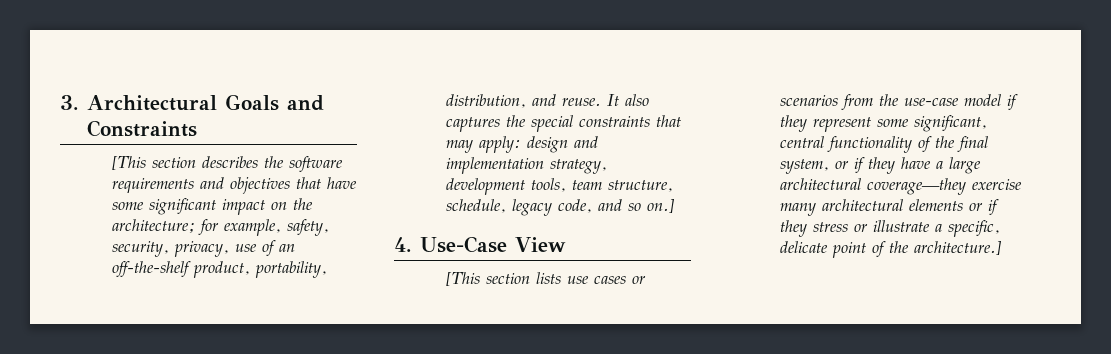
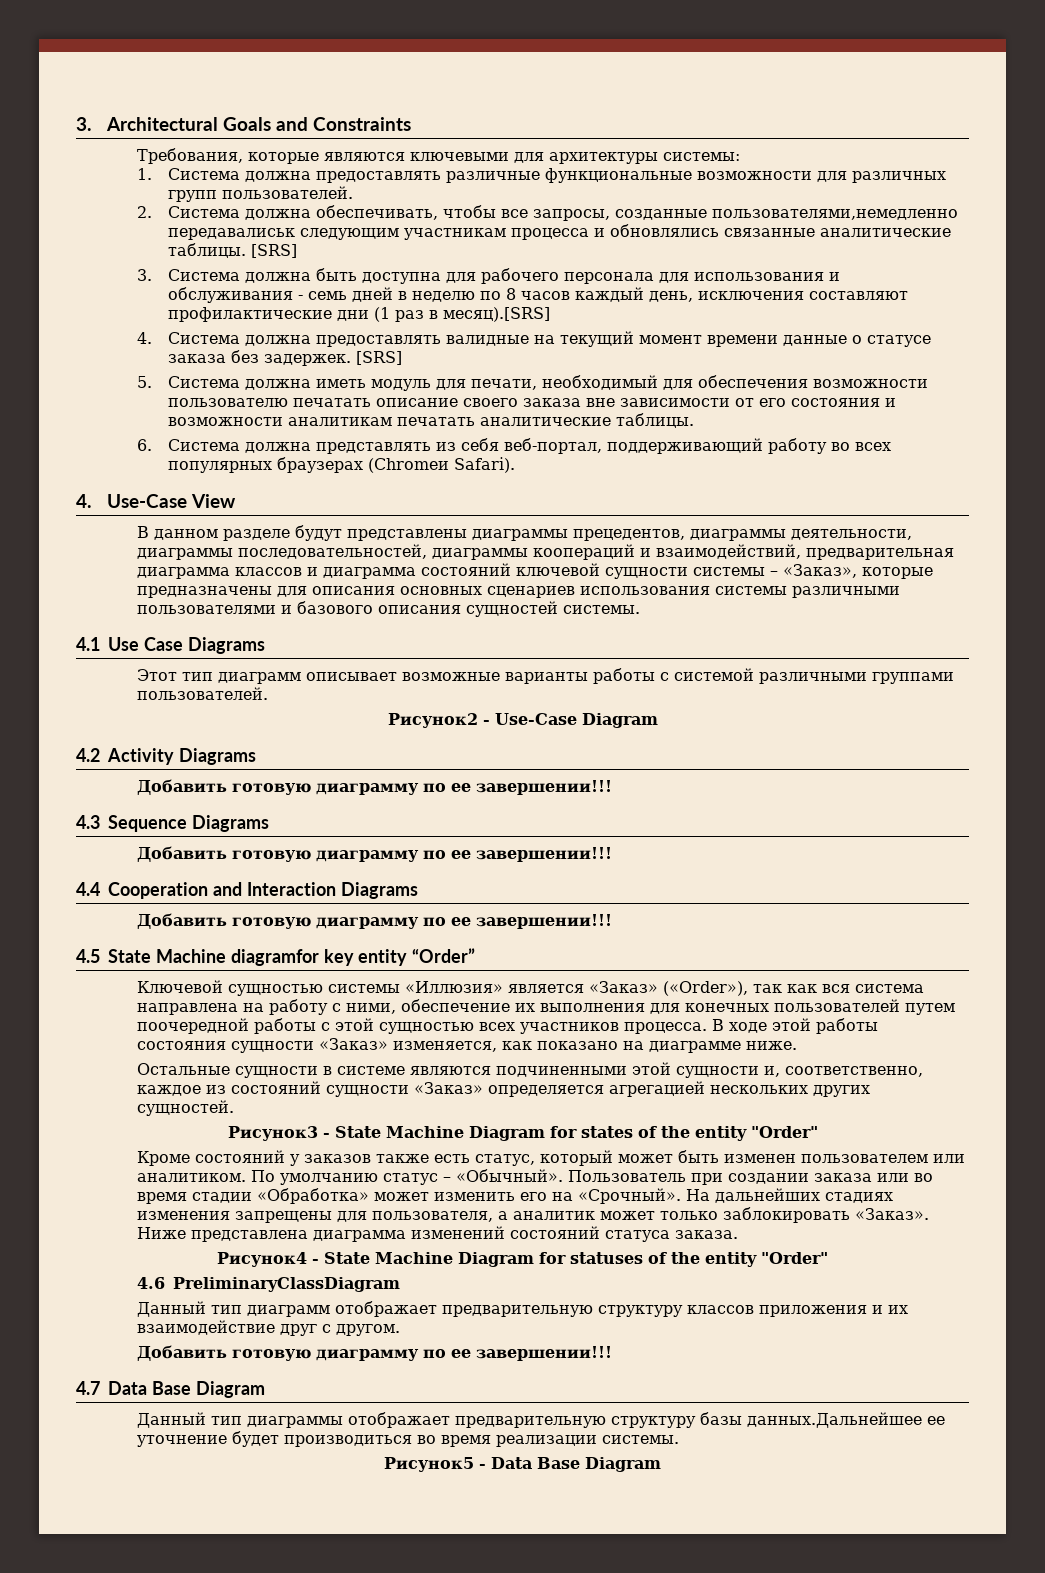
[112,155,344,173] [112,177,358,194] [112,198,314,215] [112,219,330,236] [112,240,296,257] [112,261,328,278] [446,94,650,108] [446,115,682,132] [446,136,599,153] [446,157,608,174] [446,178,674,195] [446,198,676,216] [394,236,567,253] [446,271,647,286] [780,94,1019,111] [780,115,988,132] [780,136,989,153] [780,157,982,174] [780,178,1023,195] [780,199,1000,216] [780,220,1001,237] [780,240,1003,258] [This section describes the software requirements and objectives that have some significant impact on the architecture; for example, safety, security, privacy, use of an off-the-shelf product, portability, distribution, and reuse. It also captures the special constraints that may apply: design and implementation strategy, development tools, team structure, schedule, legacy code, and so on.] // 4. Use-Case View // [This section lists use cases or scenarios from the use-case model if they represent some significant, central functionality of the final system, or if they have a large architectural coverage—they exercise many architectural elements or if they stress or illustrate a specific, delicate point of the architecture.] -> [137,148,741,164] [137,168,947,183] [168,186,354,202] [137,205,959,221] [168,224,952,240] [168,243,298,258] [137,268,841,284] [168,287,909,303] [168,307,551,322] [137,331,932,347] [168,350,403,366] [137,375,929,391] [168,398,897,407] [168,413,695,428] [137,438,892,454] [168,457,516,473] [76,494,236,508] [137,525,913,541] [137,544,955,560] [137,563,934,579] [137,586,901,598] [137,601,641,617] [76,637,265,654] [137,668,955,684] [137,687,269,700] [387,713,658,728] [76,748,256,765] [137,779,613,795] [76,815,269,832] [137,846,613,862] [76,882,418,899] [137,913,613,929] [76,948,476,966] [137,980,925,996] [137,999,956,1015] [137,1018,879,1034] [137,1038,798,1053] [137,1062,924,1078] [137,1081,871,1097] [137,1100,235,1116] [227,1126,818,1141] [137,1150,966,1166] [137,1169,934,1185] [137,1188,894,1204] [137,1207,930,1223] [137,1226,739,1242] [217,1252,828,1267] [137,1277,401,1292] [137,1301,909,1317] [137,1320,401,1336] [137,1345,613,1361] [76,1381,265,1398] [137,1412,946,1428] [137,1431,680,1447] [384,1457,661,1472] Требования, которые являются ключевыми для архитектуры системы: // 1. Система должна предоставлять различные функциональные возможности для различных групп пользователей. // 2. Система должна обеспечивать, чтобы все запросы, созданные пользователями,немедленно передавалиськ следующим участникам процесса и обновлялись связанные аналитические таблицы. [SRS] // 3. Система должна быть доступна для рабочего персонала для использования и обслуживания - семь дней в неделю по 8 часов каждый день, исключения составляют профилактические дни (1 раз в месяц).[SRS] // 4. Система должна предоставлять валидные на текущий момент времени данные о статусе заказа без задержек. [SRS] // 5. Система должна иметь модуль для печати, необходимый для обеспечения возможности пользователю печатать описание своего заказа вне зависимости от его состояния и возможности аналитикам печатать аналитические таблицы. // 6. Система должна представлять из себя веб-портал, поддерживающий работу во всех популярных браузерах (Chromeи Safari). // 4. Use-Case View // В данном разделе будут представлены диаграммы прецедентов, диаграммы деятельности, диаграммы последовательностей, диаграммы коопераций и взаимодействий, предварительная диаграмма классов и диаграмма состояний ключевой сущности системы – «Заказ», которые предназначены для описания основных сценариев использования системы различными пользователями и базового описания сущностей системы. // 4.1 Use Case Diagrams // Этот тип диаграмм описывает возможные варианты работы с системой различными группами пользователей. // Рисунок2 - Use-Case Diagram // 4.2 Activity Diagrams // Добавить готовую диаграмму по ее завершении!!! // 4.3 Sequence Diagrams // Добавить готовую диаграмму по ее завершении!!! // 4.4 Cooperation and Interaction Diagrams // Добавить готовую диаграмму по ее завершении!!! // 4.5 State Machine diagramfor key entity “Order” // Ключевой сущностью системы «Иллюзия» является «Заказ» («Order»), так как вся система направлена на работу с ними, обеспечение их выполнения для конечных пользователей путем поочередной работы с этой сущностью всех участников процесса. В ходе этой работы состояния сущности «Заказ» изменяется, как показано на диаграмме ниже. // Остальные сущности в системе являются подчиненными этой сущности и, соответственно, каждое из состояний сущности «Заказ» определяется агрегацией нескольких других сущностей. // Рисунок3 - State Machine Diagram for states of the entity "Order" // Кроме состояний у заказов также есть статус, который может быть изменен пользователем или аналитиком. По умолчанию статус – «Обычный». Пользователь при создании заказа или во время стадии «Обработка» может изменить его на «Срочный». На дальнейших стадиях изменения запрещены для пользователя, а аналитик может только заблокировать «Заказ». Ниже представлена диаграмма изменений состояний статуса заказа. // Рисунок4 - State Machine Diagram for statuses of the entity "Order" // 4.6 PreliminaryClassDiagram // Данный тип диаграмм отображает предварительную структуру классов приложения и их взаимодействие друг с другом. // Добавить готовую диаграмму по ее завершении!!! // 4.7 Data Base Diagram // Данный тип диаграммы отображает предварительную структуру базы данных.Дальнейшее ее уточнение будет производиться во время реализации системы. // Рисунок5 - Data Base Diagram

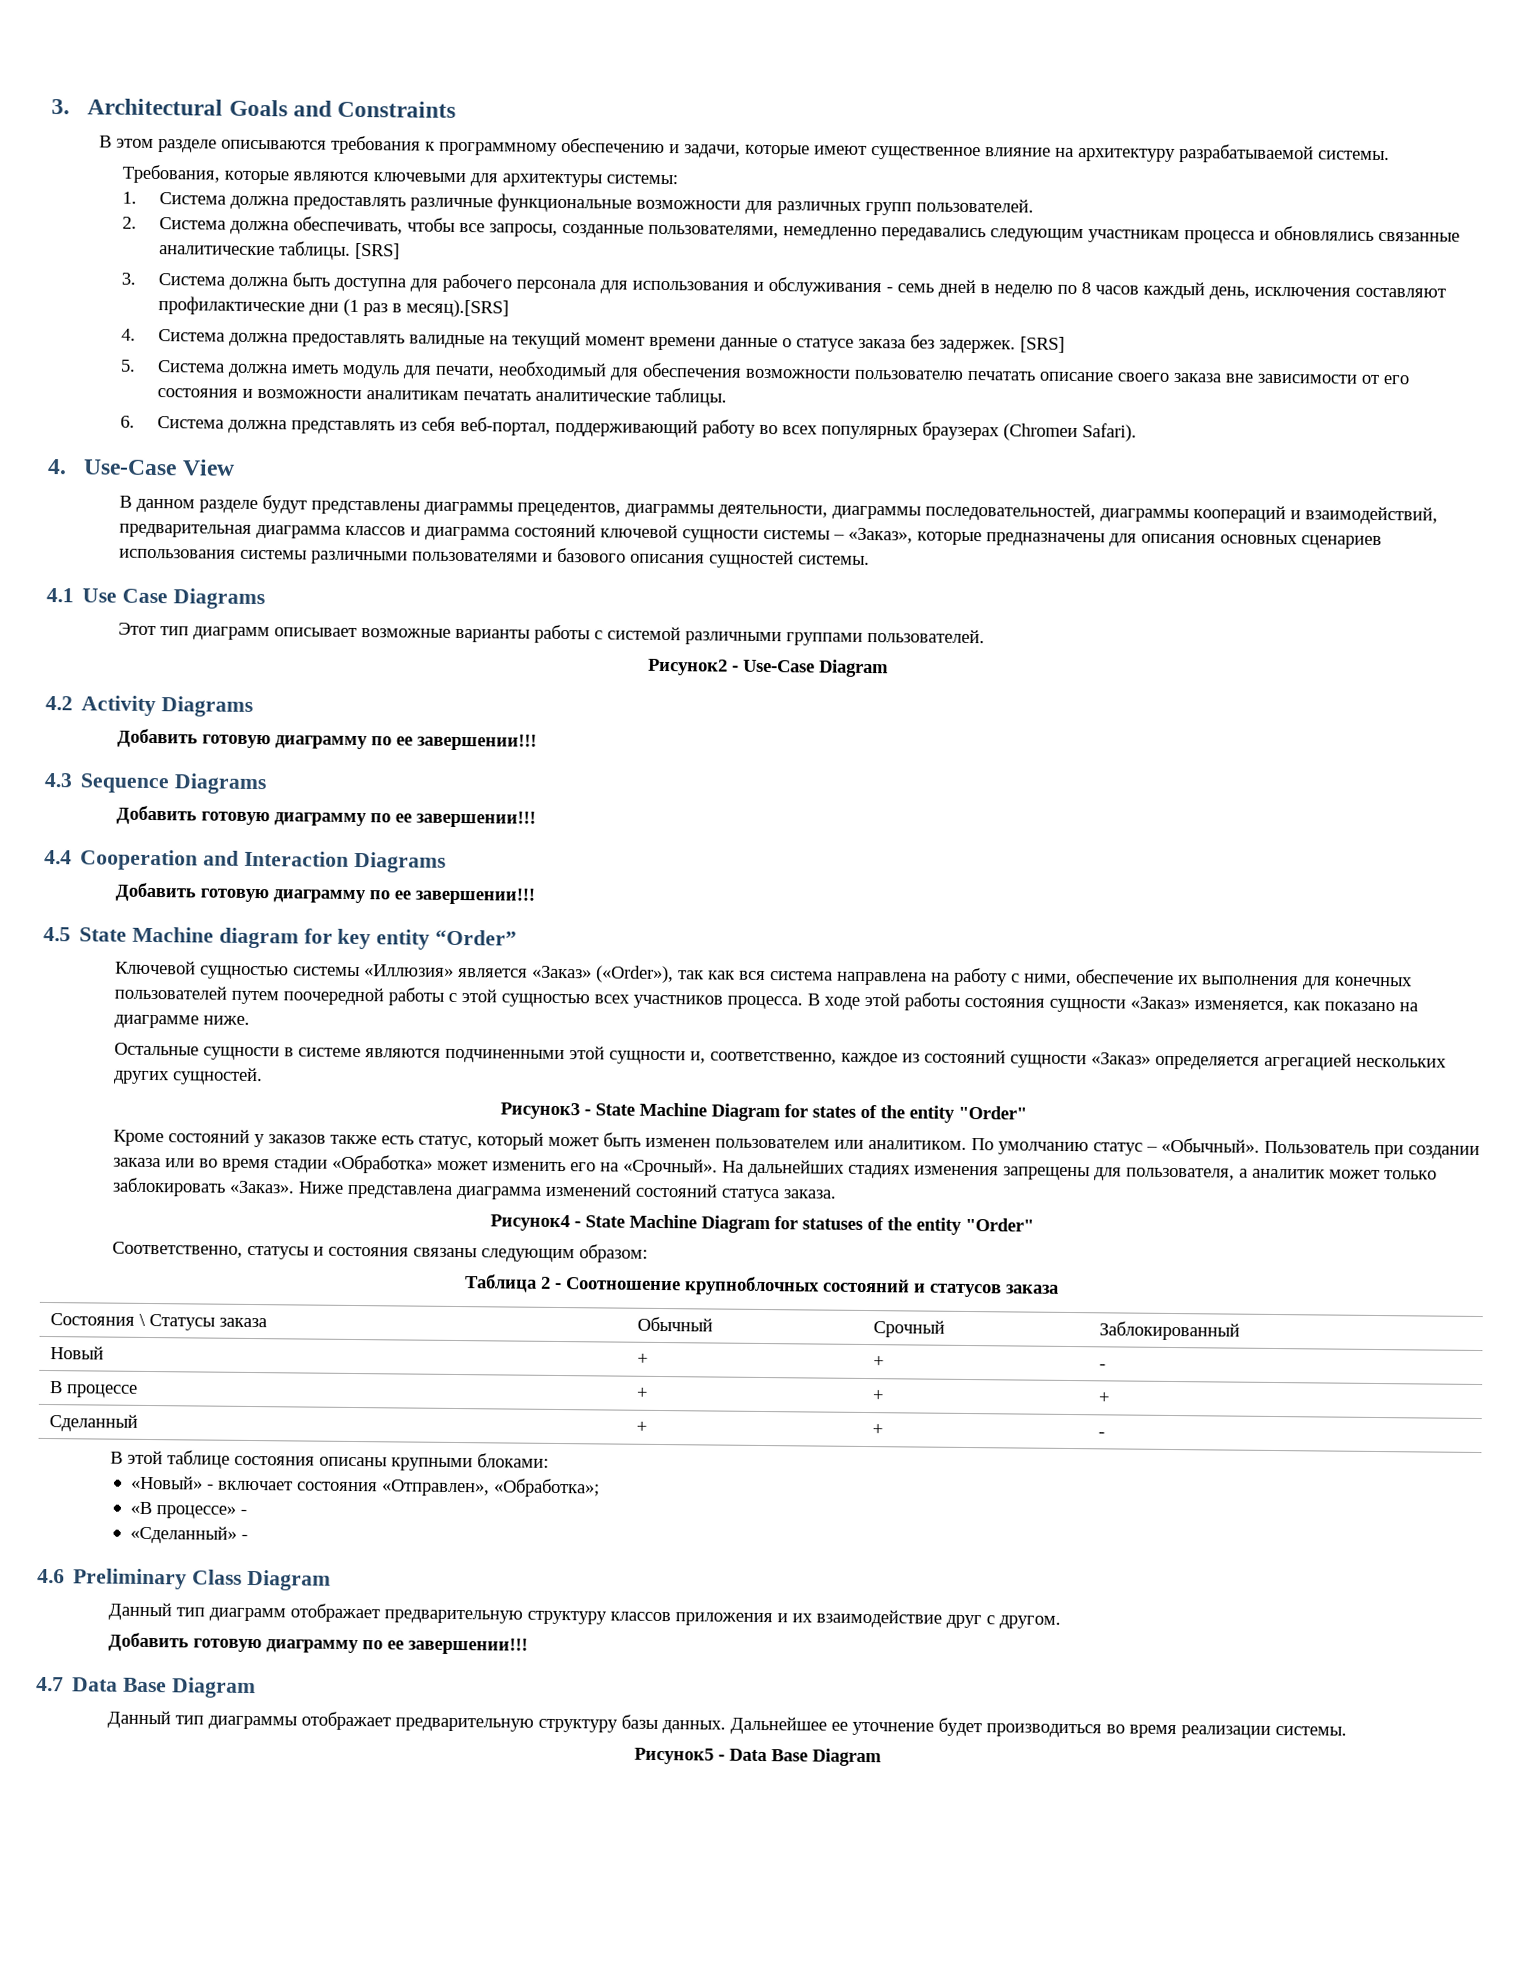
(412, 124) none -> [98,135,1390,164] // В этом разделе описываются требования к программному обеспечению и задачи, которые имеют существенное влияние на архитектуру разрабатываемой системы.
[712,209,959,220] [168,228,296,240] пользователями,немедленно передавалиськ -> [647,224,986,242] пользователями, немедленно передавались
[230,949,319,966] diagramfor -> [218,927,333,949] diagram for
[137,1277,401,1292] 4.6 PreliminaryClassDiagram -> [112,1241,649,1263] [464,1274,1059,1298] [49,1313,267,1331] [636,1316,713,1332] [872,1320,945,1338] [1098,1321,1240,1341] [49,1346,104,1360] [636,1352,648,1365] [872,1355,884,1368] [1098,1364,1106,1370] [48,1381,138,1398] [635,1386,648,1399] [871,1389,884,1402] [1097,1391,1110,1404] [48,1414,138,1432] [635,1420,647,1433] [871,1423,883,1436] [1097,1432,1105,1438] [110,1450,550,1472] [130,1475,600,1498] [129,1501,247,1519] [129,1525,248,1544] [37,1568,331,1591] Соответственно, статусы и состояния связаны следующим образом: // Таблица 2 - Соотношение крупноблочных состояний и статусов заказа // Состояния \ Статусы заказа | Обычный | Срочный | Заблокированный // Новый | + | + | - // В процессе | + | + | + // Сделанный | + | + | - // В этой таблице состояния описаны крупными блоками: // «Новый» - включает состояния «Отправлен», «Обработка»; // «В процессе» - // «Сделанный» - // 4.6 Preliminary Class Diagram
[747,1412,923,1428] данных.Дальнейшее -> [662,1716,828,1735] данных. Дальнейшее

